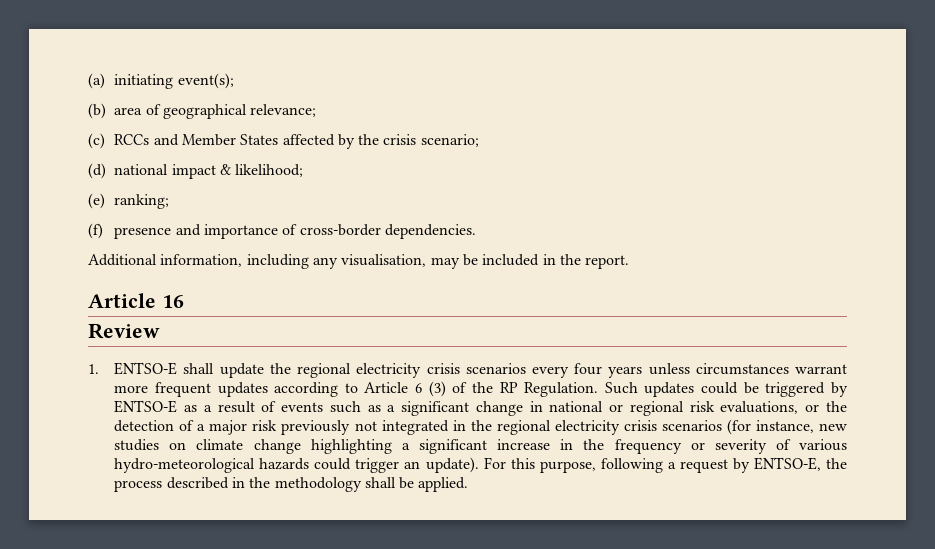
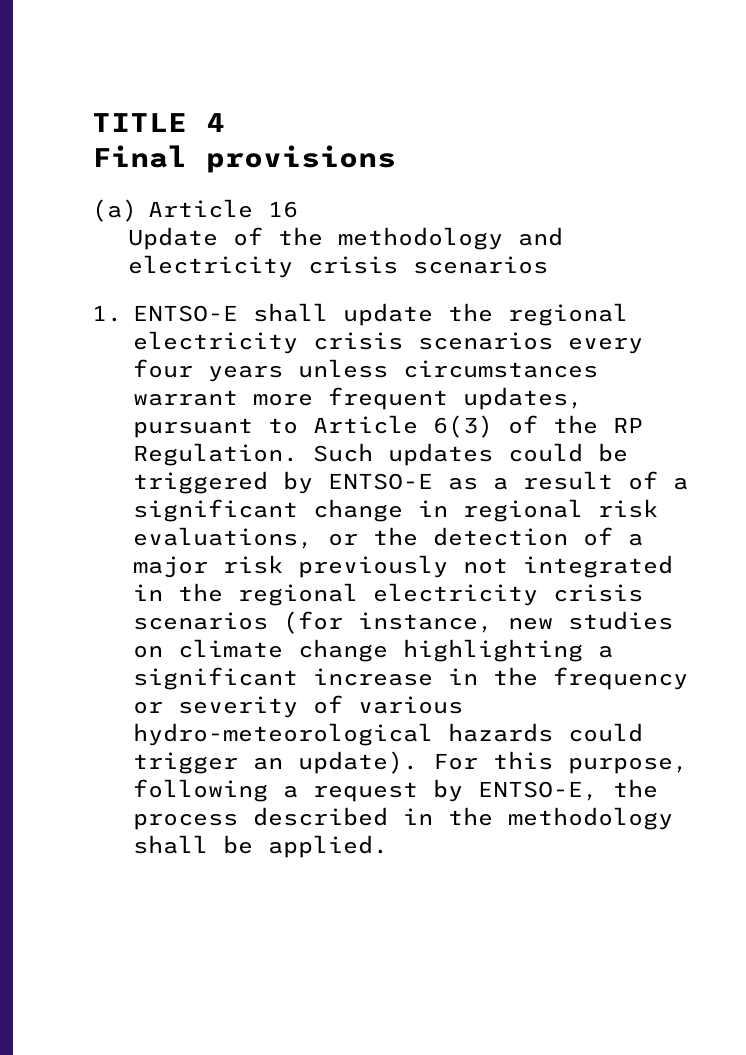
[88,73,234,89] [88,103,317,119] [88,133,479,149] [88,163,304,179] [88,193,170,209] [88,223,476,239] [88,254,630,269] [88,293,184,308] [88,323,160,339] (a) initiating event(s); // (b) area of geographical relevance; // (c) RCCs and Member States affected by the crisis scenario; // (d) national impact & likelihood; // (e) ranking; // (f) presence and importance of cross-border dependencies. // Additional information, including any visualisation, may be included in the report. // Article 16 // Review -> [92,113,225,132] [92,145,396,173] [92,199,298,222] [128,227,564,250] [128,255,549,278] TITLE 4 // Final provisions // (a) Article 16 // Update of the methodology and electricity crisis scenarios
[217,381,446,397] updates according to Article 6 (3) -> [462,387,583,410] [132,415,493,438] updates, pursuant to Article 6(3)
[281,401,381,413] events such as -> (658, 480) none
[549,401,624,412] national or -> (448, 508) none

